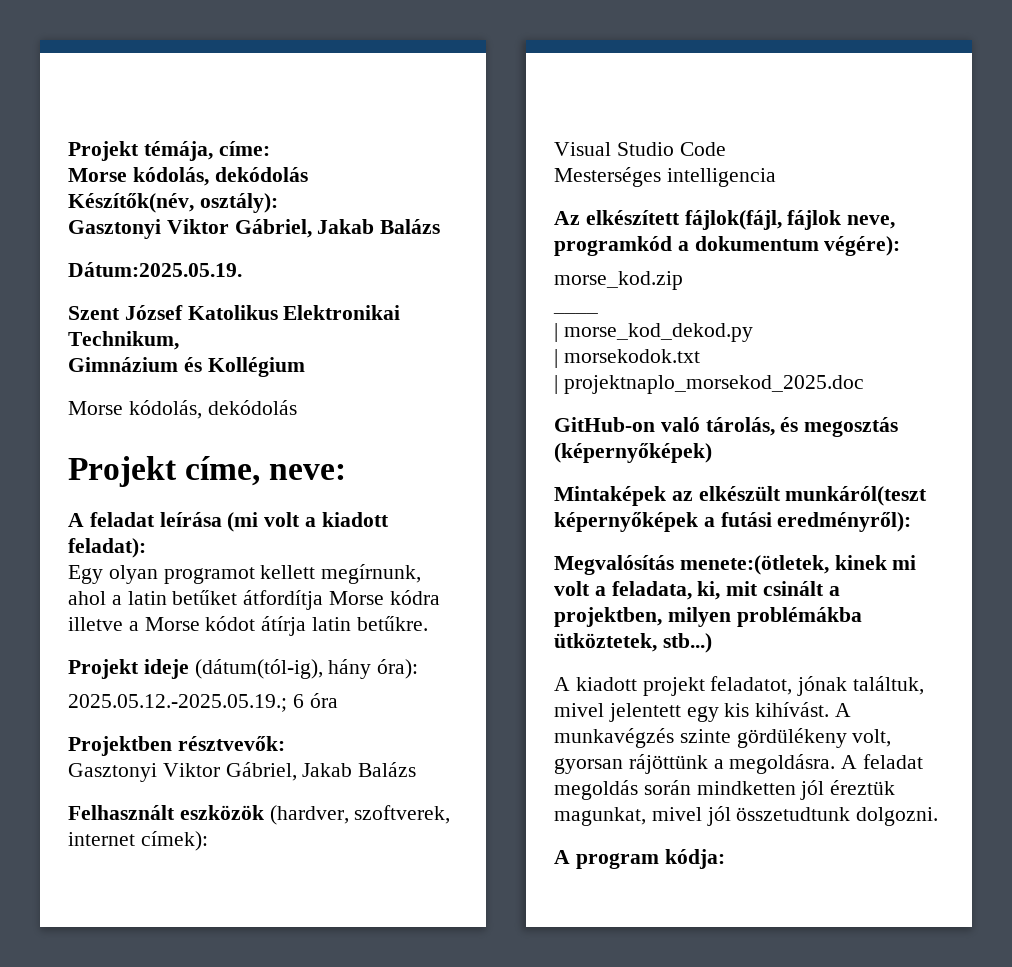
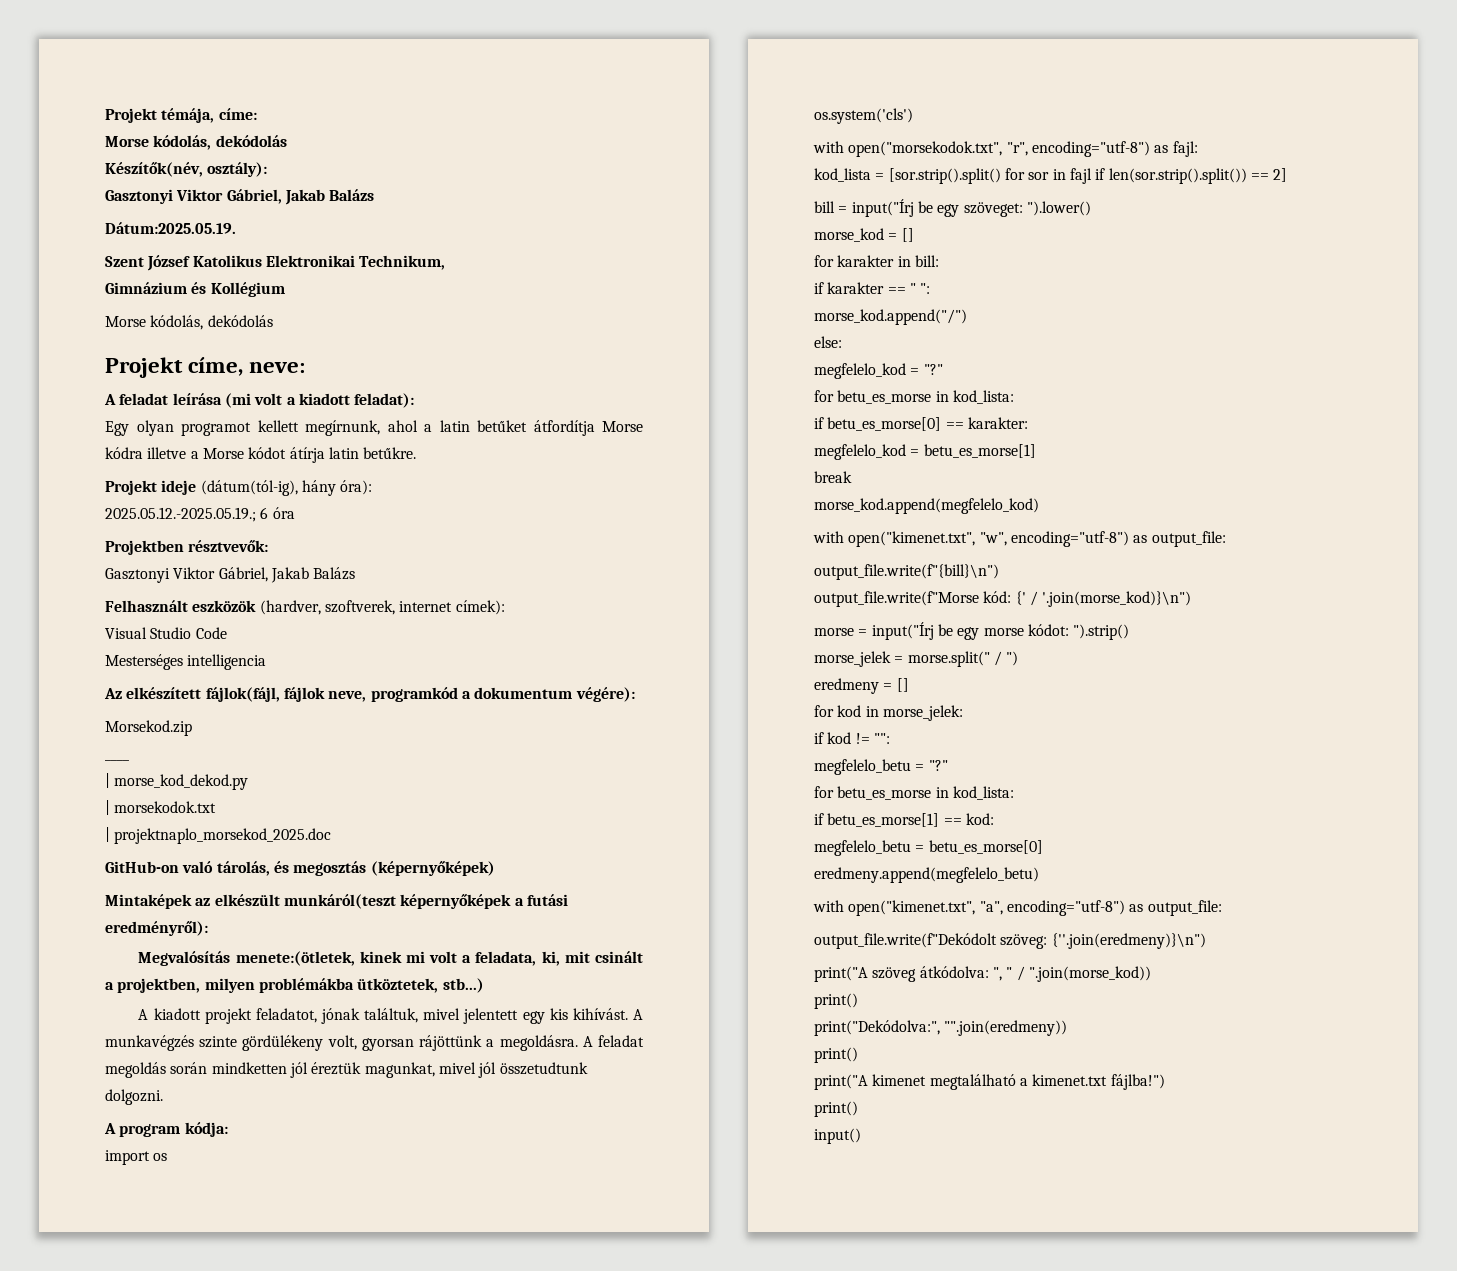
[554,271,683,290] morse_kod.zip -> [105,720,192,736] Morsekod.zip
(725, 859) none -> [105,1150,168,1165] [814,108,913,124] [813,141,1198,157] [814,168,1288,184] [814,199,1091,217] [814,228,914,242] [814,255,939,267] [814,282,931,294] [814,309,967,325] [814,336,842,348] [814,363,943,379] [814,390,1014,404] [814,417,1028,431] [814,444,1036,460] [814,471,852,483] [814,498,1039,514] [813,531,1226,547] [814,564,999,580] [814,591,1192,607] [814,622,1130,640] [814,651,1019,667] [814,678,909,694] [814,705,963,721] [814,732,890,744] [814,759,948,775] [814,786,1014,800] [814,813,994,827] [814,840,1043,856] [814,867,1039,883] [813,900,1222,916] [814,933,1206,949] [814,966,1151,982] [814,993,858,1009] [814,1020,1068,1036] [814,1047,858,1063] [814,1074,1165,1090] [814,1101,858,1117] [814,1128,861,1144] // import os // os.system('cls') // with open("morsekodok.txt", "r", encoding="utf-8") as fajl: // kod_lista = [sor.strip().split() for sor in fajl if len(sor.strip().split()) == 2] // bill = input("Írj be egy szöveget: ").lower() // morse_kod = [] // for karakter in bill: // if karakter == " ": // morse_kod.append("/") // else: // megfelelo_kod = "?" // for betu_es_morse in kod_lista: // if betu_es_morse[0] == karakter: // megfelelo_kod = betu_es_morse[1] // break // morse_kod.append(megfelelo_kod) // with open("kimenet.txt", "w", encoding="utf-8") as output_file: // output_file.write(f"{bill}\n") // output_file.write(f"Morse kód: {' / '.join(morse_kod)}\n") // morse = input("Írj be egy morse kódot: ").strip() // morse_jelek = morse.split(" / ") // eredmeny = [] // for kod in morse_jelek: // if kod != "": // megfelelo_betu = "?" // for betu_es_morse in kod_lista: // if betu_es_morse[1] == kod: // megfelelo_betu = betu_es_morse[0] // eredmeny.append(megfelelo_betu) // with open("kimenet.txt", "a", encoding="utf-8") as output_file: // output_file.write(f"Dekódolt szöveg: {''.join(eredmeny)}\n") // print("A szöveg átkódolva: ", " / ".join(morse_kod)) // print() // print("Dekódolva:", "".join(eredmeny)) // print() // print("A kimenet megtalálható a kimenet.txt fájlba!") // print() // input()

